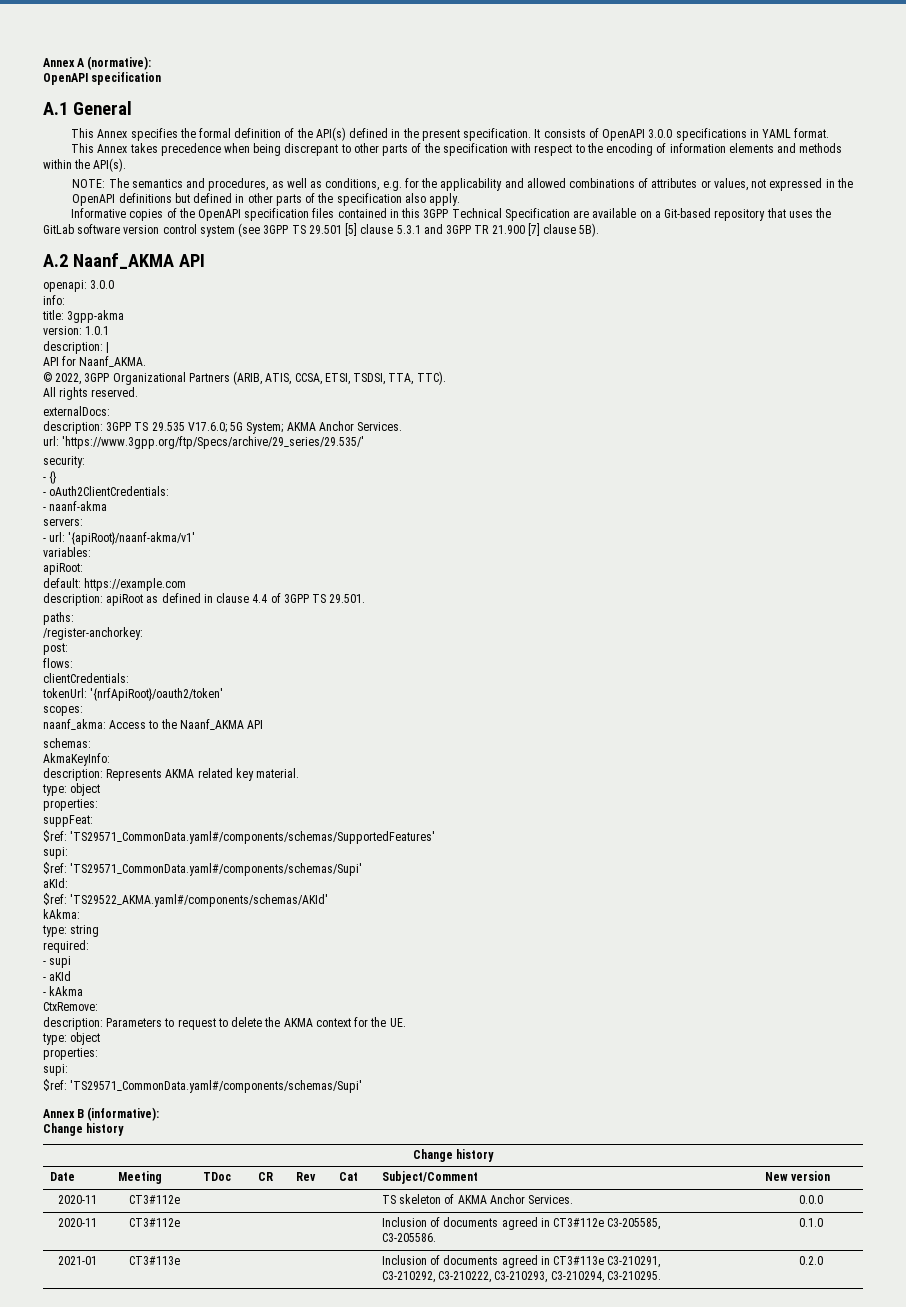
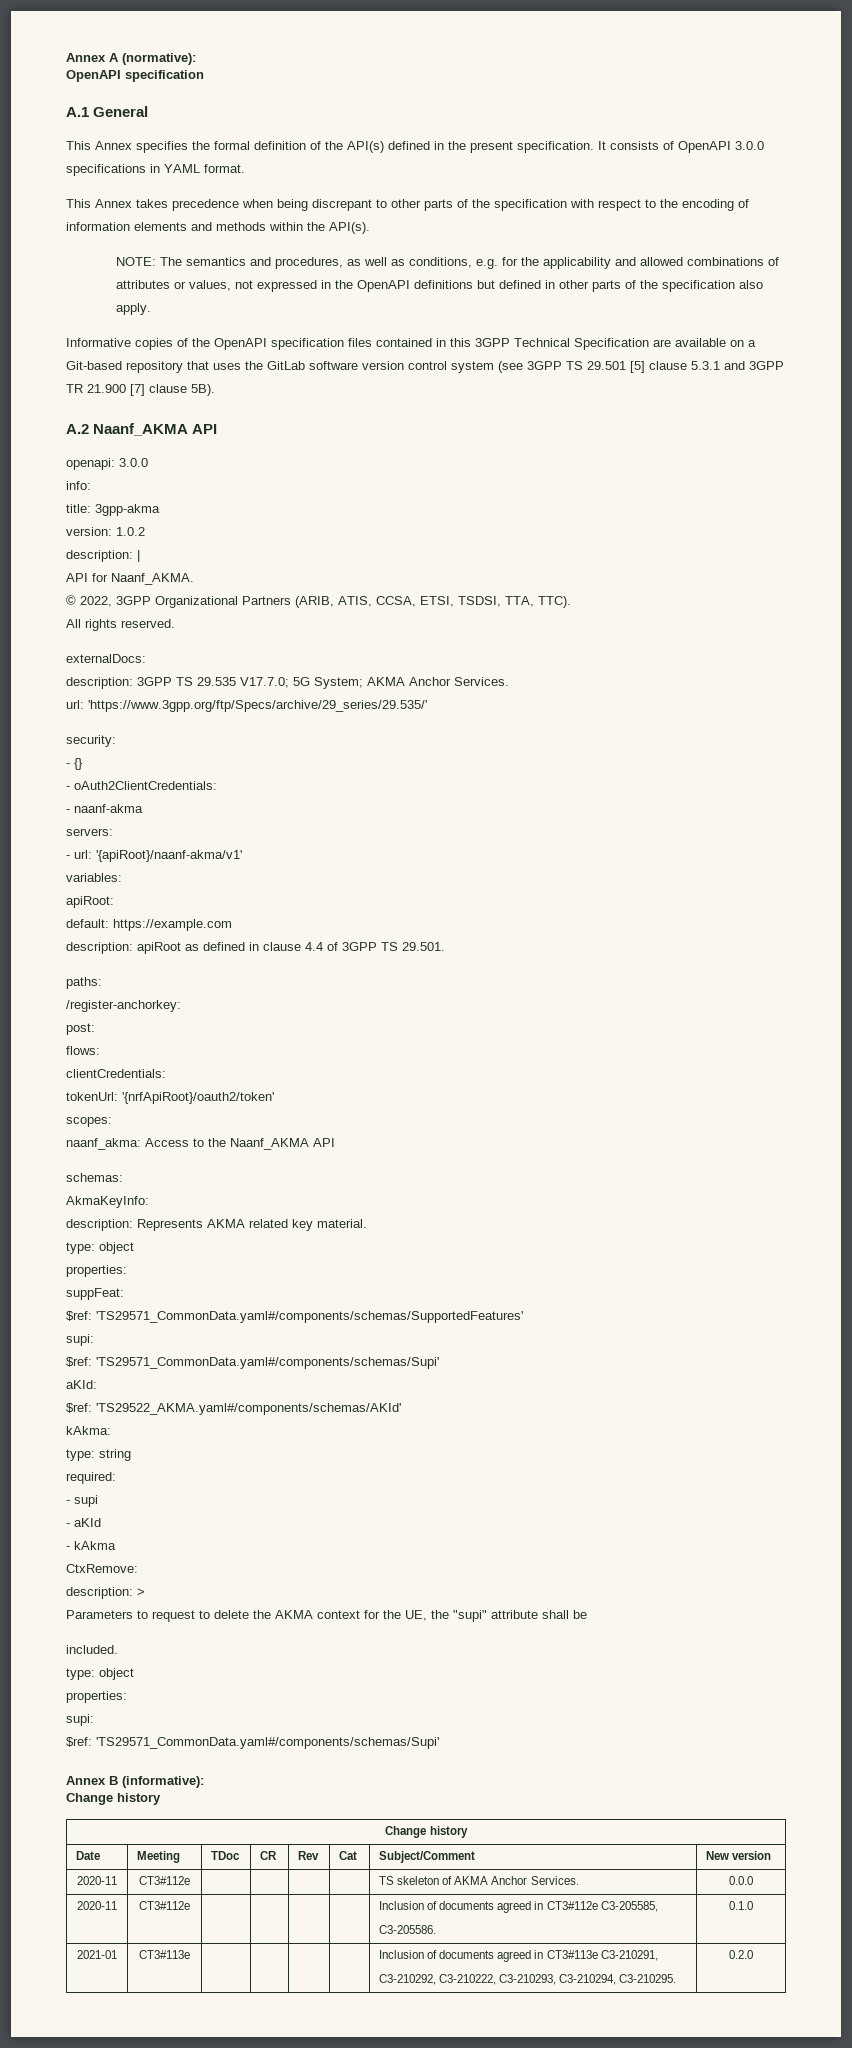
[85,326,110,335] 1.0.1 -> [116,527,145,536] 1.0.2
[187,422,227,433] V17.6.0; -> [240,677,289,688] V17.7.0;
(103, 1023) none -> [137,1588,145,1596] > //
[389,1018,406,1027] UE. -> [405,1610,587,1622] [66,1645,118,1654] UE, the "supi" attribute shall be // included.

